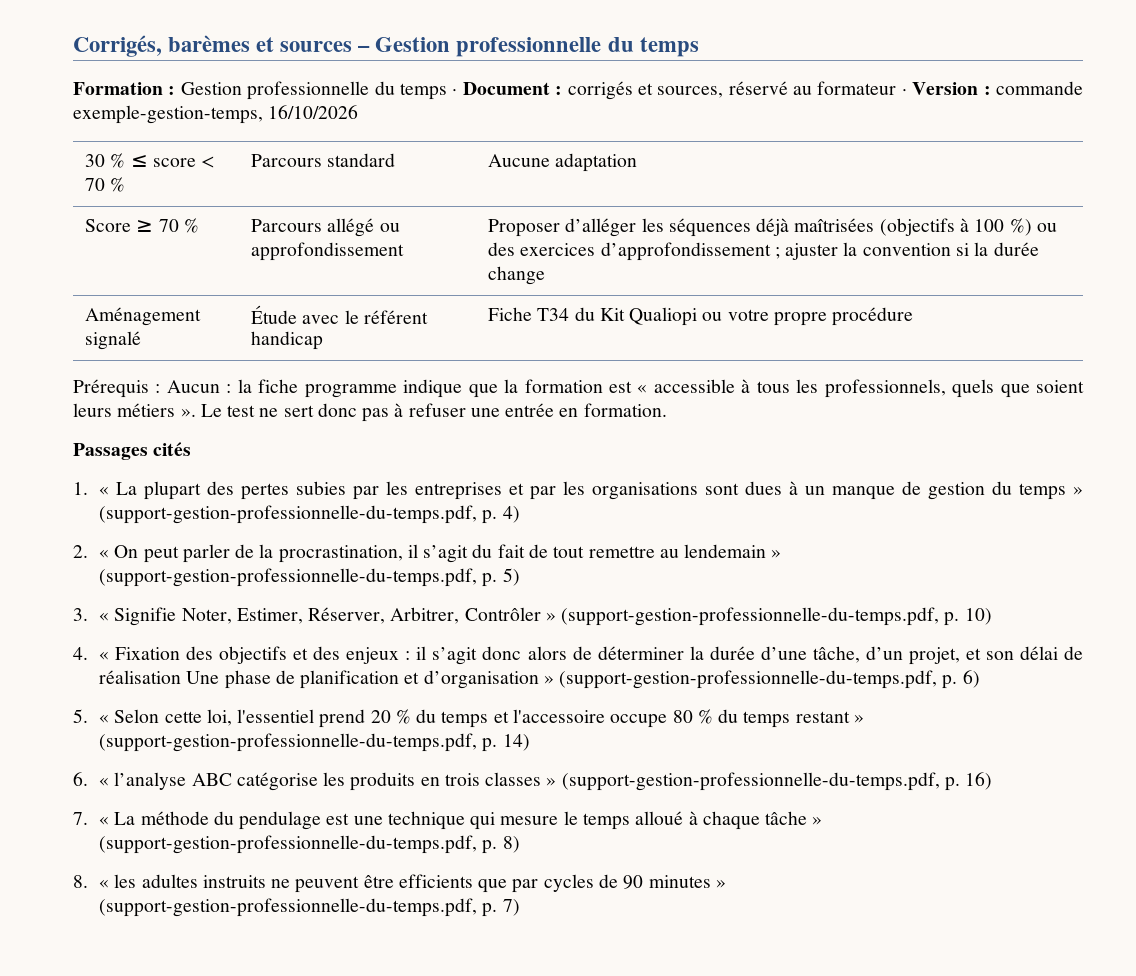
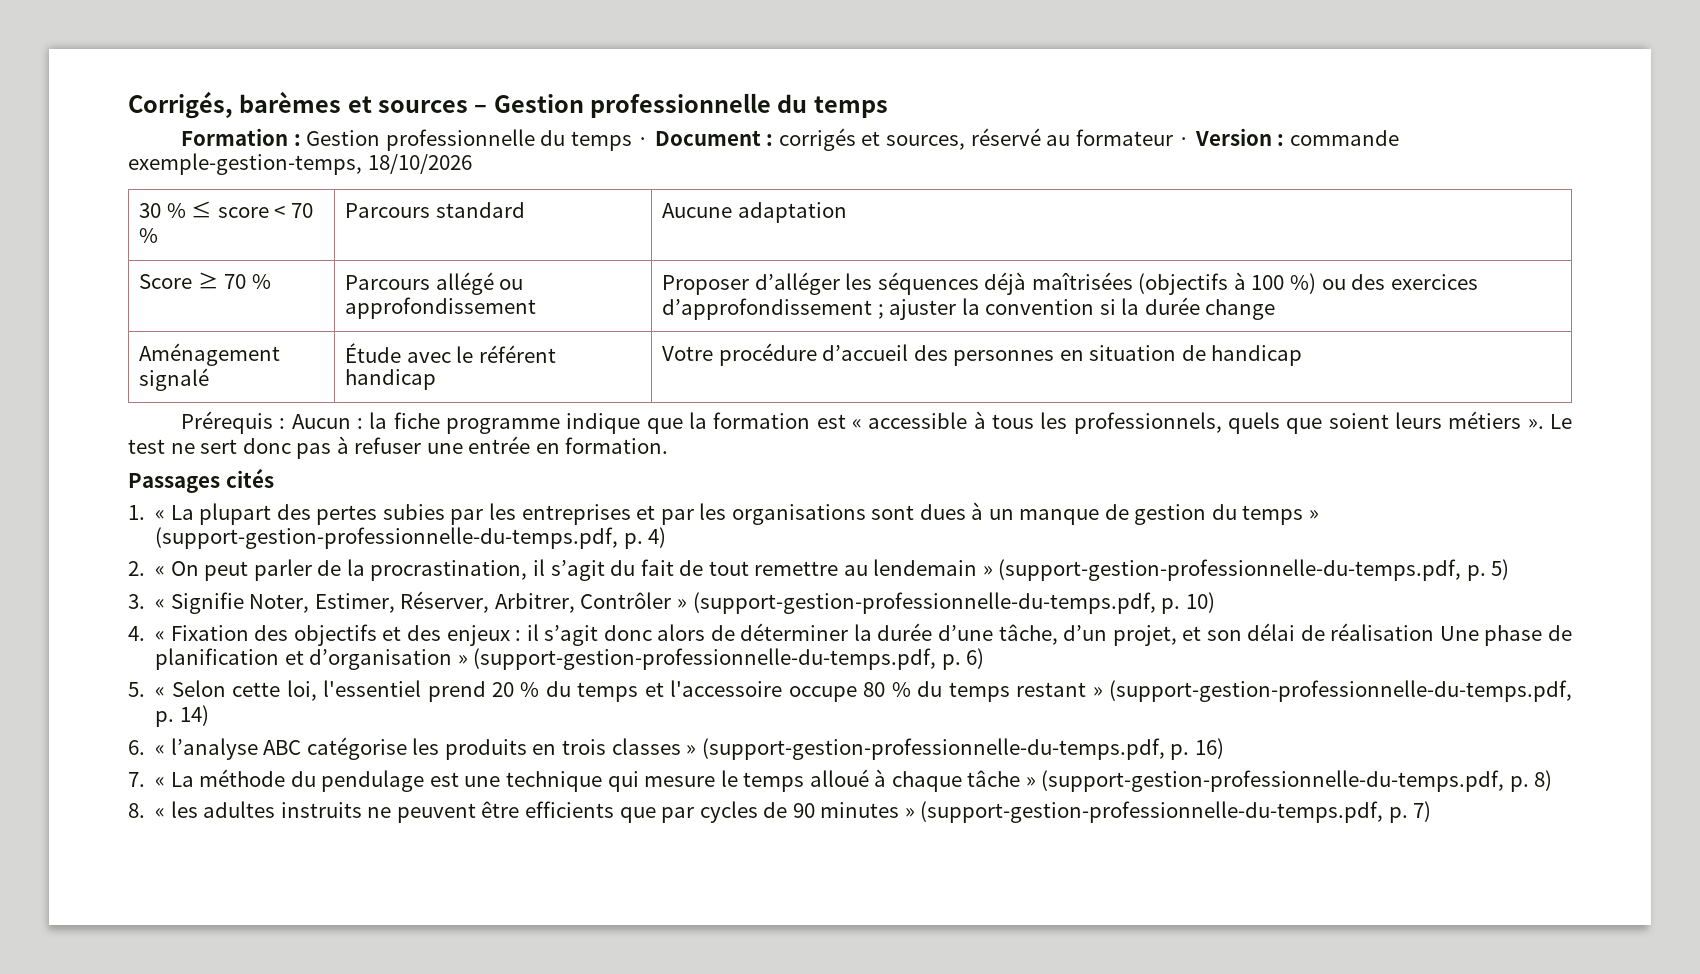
[268,105,359,119] 16/10/2026 -> [367,154,472,174] 18/10/2026
[488,307,914,326] Fiche T34 du Kit Qualiopi ou votre propre procédure -> [662,343,1303,366] Votre procédure d’accueil des personnes en situation de handicap

